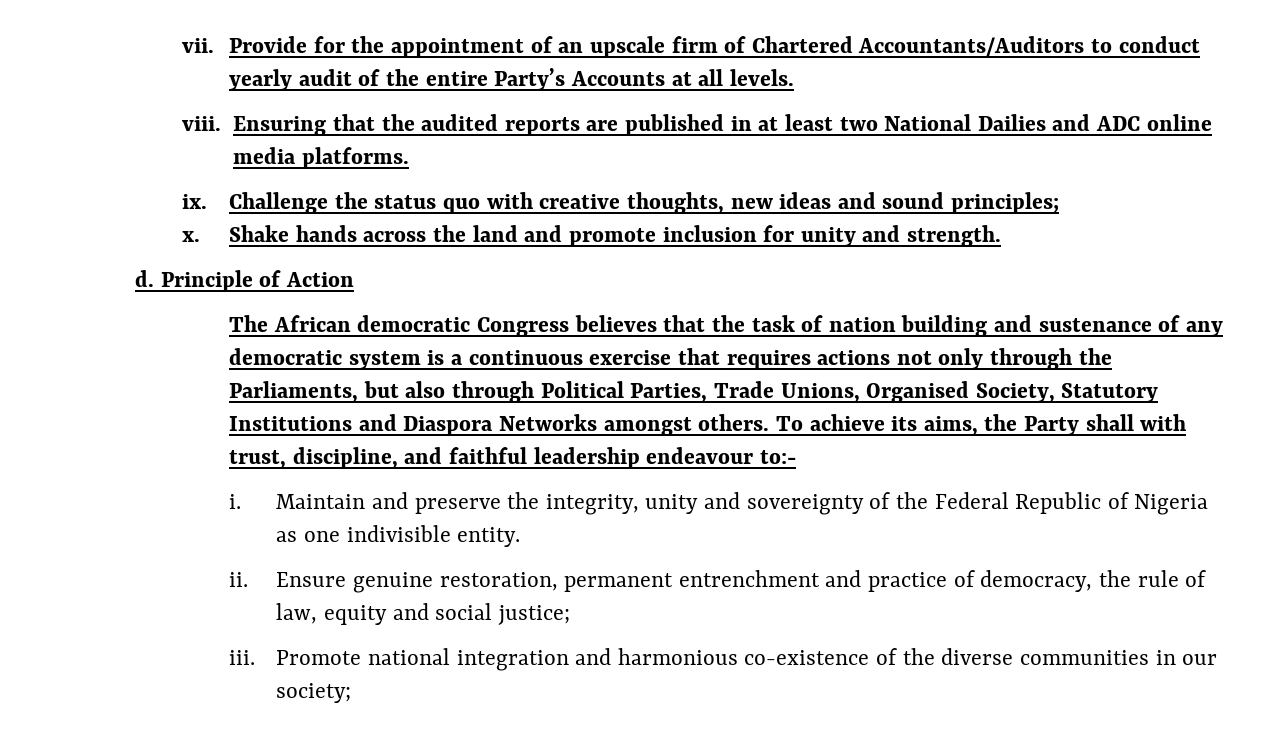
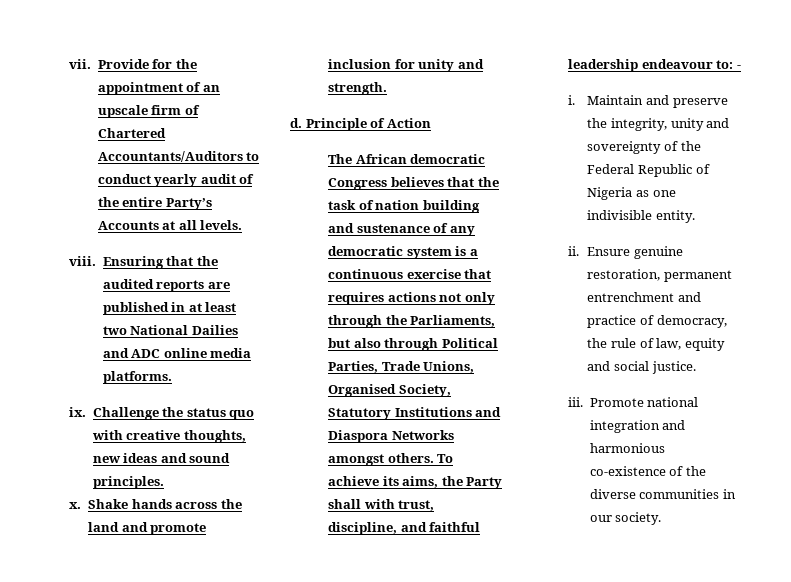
[951,192,1060,214] principles; -> [92,476,164,489] principles.
[759,450,796,464] to:- -> [716,60,741,69] to: -
[497,605,570,625] justice; -> [651,361,696,374] justice.
[276,683,352,703] society; -> [615,512,662,525] society.

